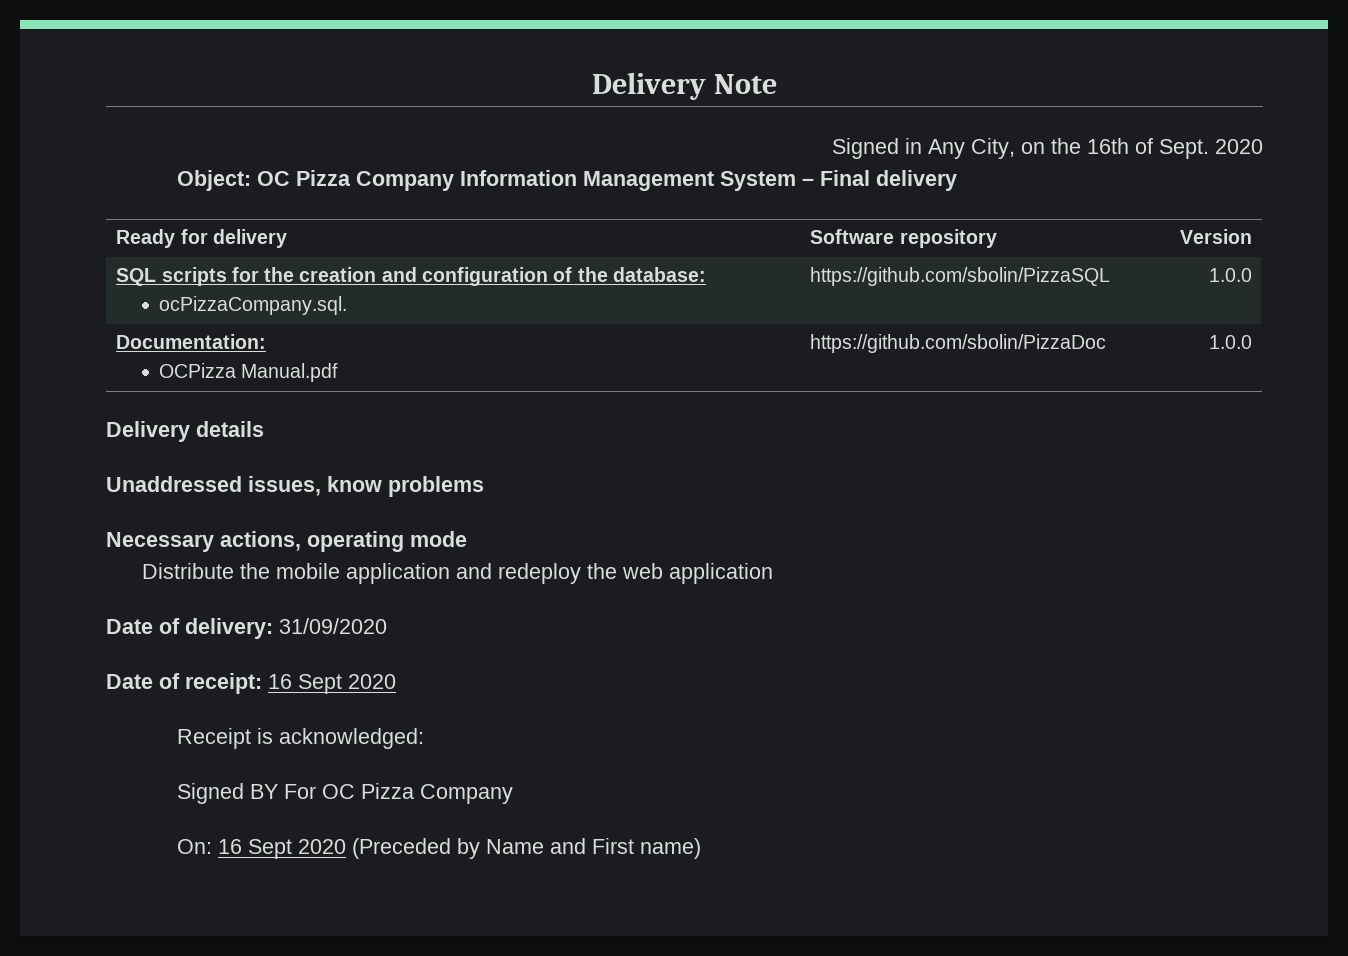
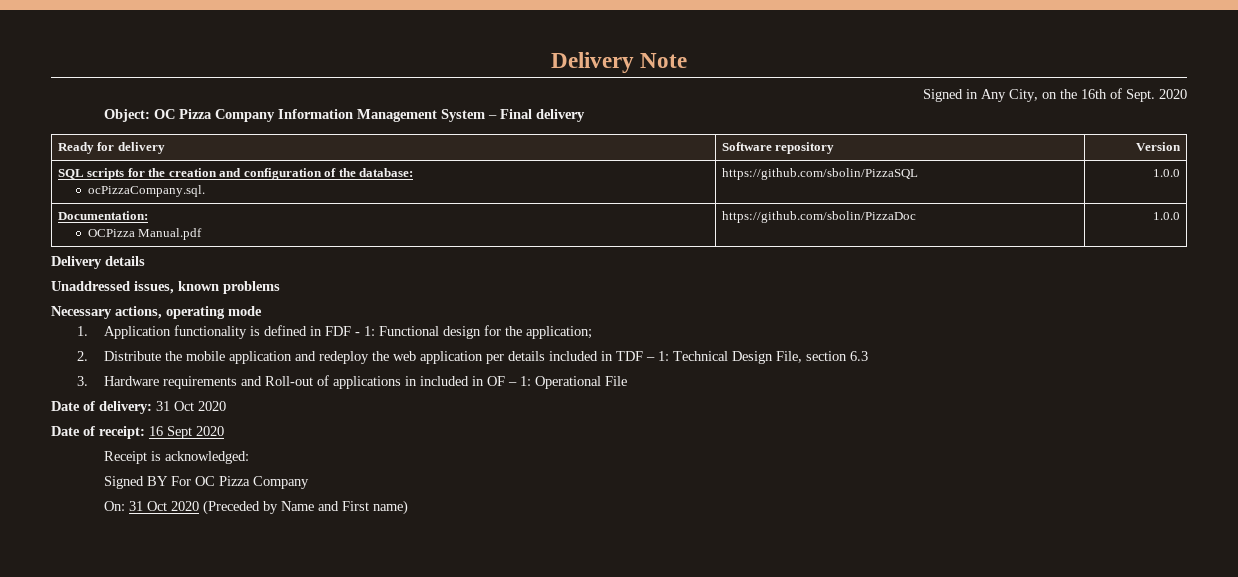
[327,476,382,492] know -> [178,281,219,291] known
(467, 539) none -> [77,325,592,339] [77,351,89,361] 1. Application functionality is defined in FDF - 1: Functional design for the application; // 2.
(773, 573) none -> [485,351,868,364] [77,375,627,389] per details included in TDF – 1: Technical Design File, section 6.3 // 3. Hardware requirements and Roll-out of applications in included in OF – 1: Operational File
[279,618,387,634] 31/09/2020 -> [156,401,226,411] 31 Oct 2020
[218,839,293,859] 16 Sept -> [128,501,167,511] 31 Oct

